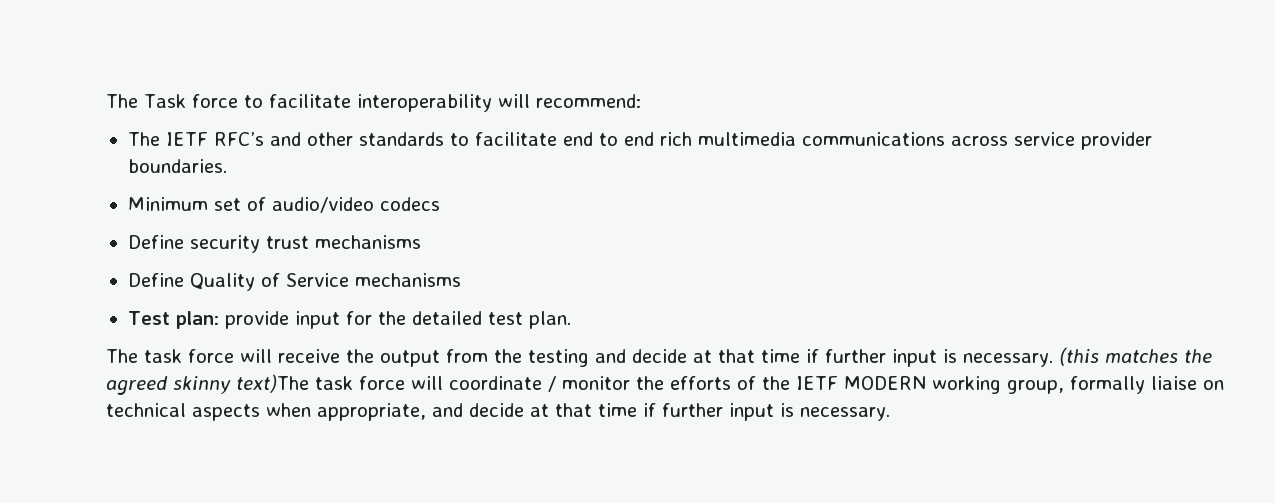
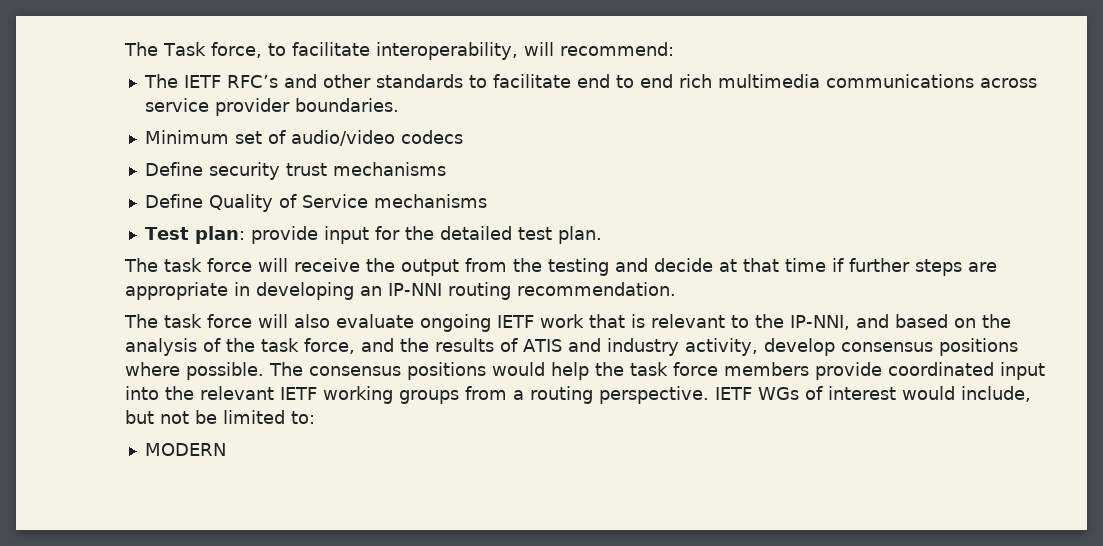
[191,94,492,112] force to facilitate interoperability -> [210,42,518,60] force, to facilitate interoperability,
[891,347,1212,367] [105,374,1224,395] [105,403,890,421] input is necessary. (this matches the agreed skinny text)The task force will coordinate / monitor the efforts of the IETF MODERN working group, formally liaise on technical aspects when appropriate, and decide at that time if further input is necessary. -> [914,259,997,276] [124,282,676,300] [123,314,1011,332] [124,338,1018,356] [124,362,1045,380] [124,386,1031,404] [124,410,315,424] [144,443,226,456] steps are appropriate in developing an IP-NNI routing recommendation. // The task force will also evaluate ongoing IETF work that is relevant to the IP-NNI, and based on the analysis of the task force, and the results of ATIS and industry activity, develop consensus positions where possible. The consensus positions would help the task force members provide coordinated input into the relevant IETF working groups from a routing perspective. IETF WGs of interest would include, but not be limited to: // MODERN

